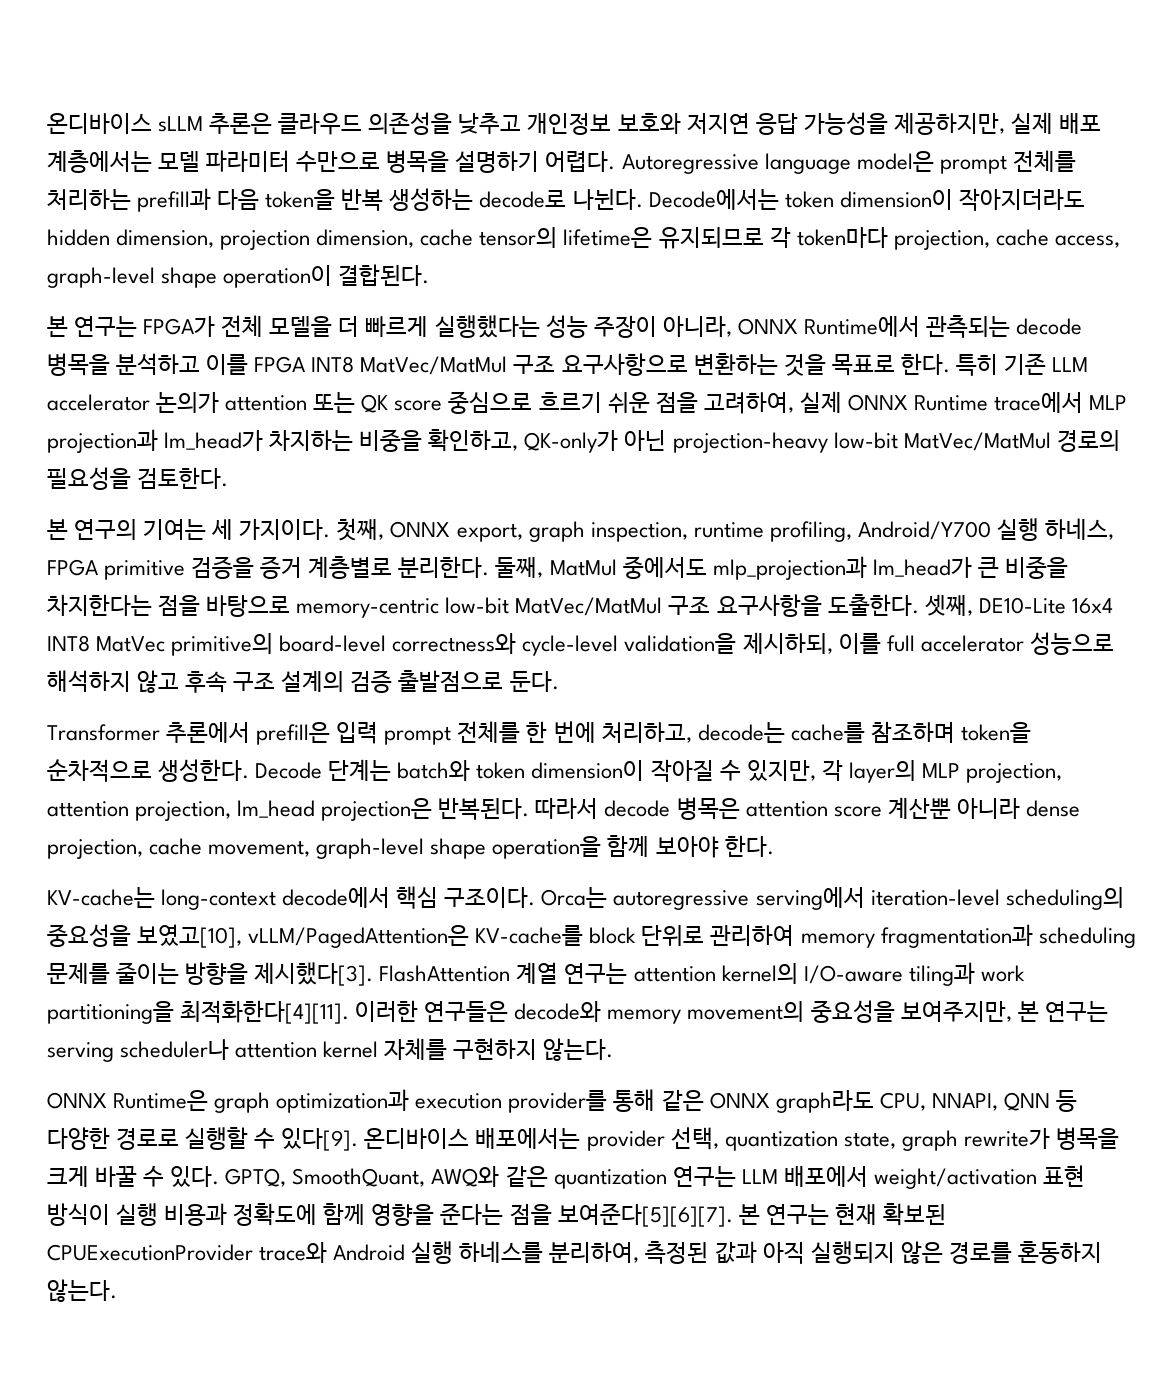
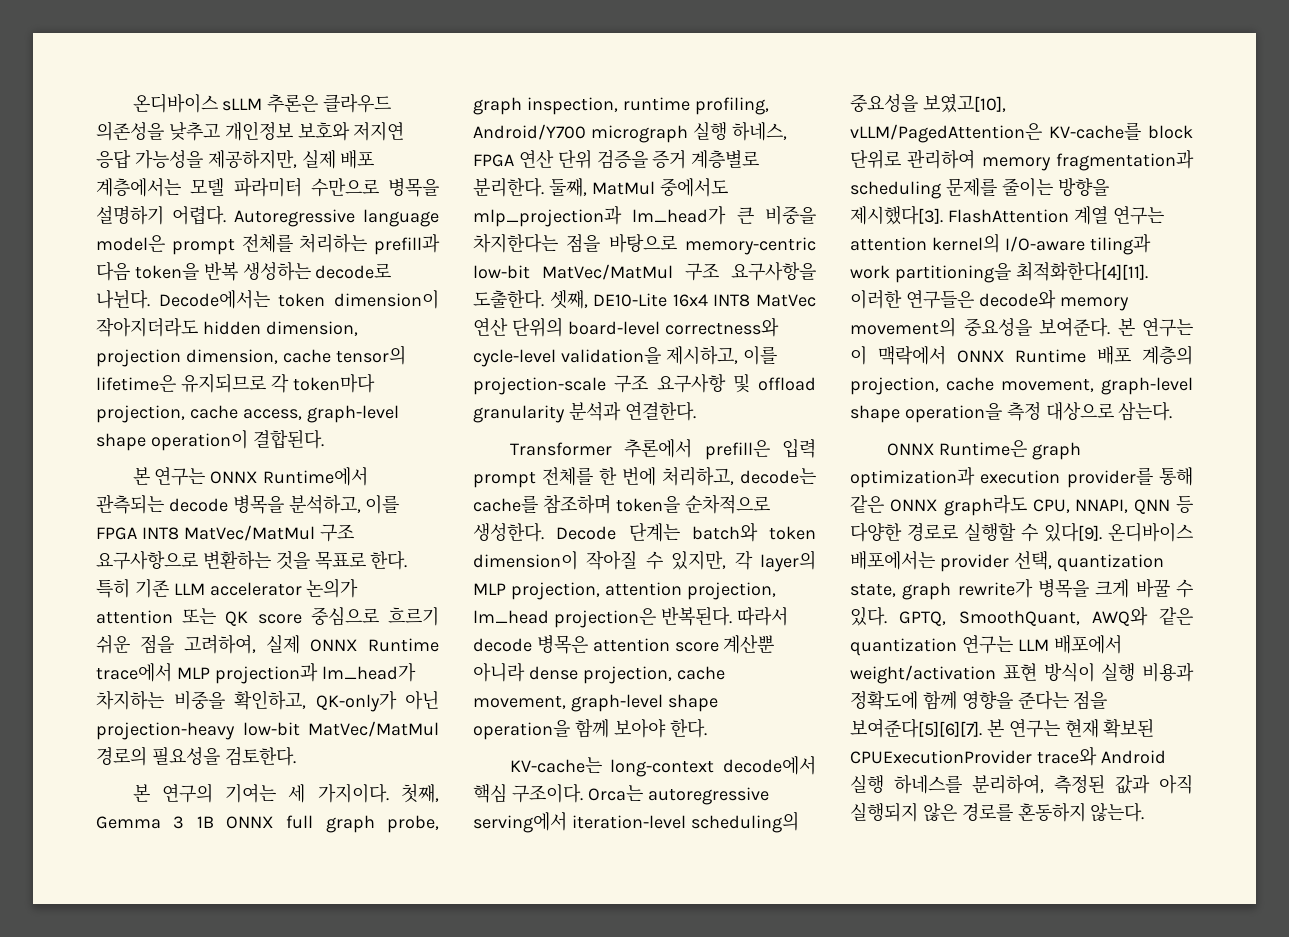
[143,315,732,338] FPGA가 전체 모델을 더 빠르게 실행했다는 성능 주장이 아니라, -> (206, 476) none
[116,353,201,375] 분석하고 -> [288,495,361,514] 분석하고,
[390,521,523,542] ONNX export, -> [96,815,440,833] Gemma 3 1B ONNX full graph probe,
(991, 530) none -> [590,125,688,143] micrograph
[104,560,186,580] primitive -> [518,150,592,169] 연산 단위
[171,633,274,656] primitive의 -> [473,317,563,337] 연산 단위의
[742,632,1114,655] [47,670,559,693] 제시하되, 이를 full accelerator 성능으로 해석하지 않고 후속 구조 설계의 검증 출발점으로 둔다. -> [665,346,777,365] [473,374,816,395] [473,401,696,423] 제시하고, 이를 projection-scale 구조 요구사항 및 offload granularity 분석과 연결한다.
[900,1001,1108,1022] [47,1038,614,1062] 보여주지만, 본 연구는 serving scheduler나 attention kernel 자체를 구현하지 않는다. -> [1039,317,1193,337] [850,345,1193,365] [850,377,1193,395] [850,401,1173,423] 보여준다. 본 연구는 이 맥락에서 ONNX Runtime 배포 계층의 projection, cache movement, graph-level shape operation을 측정 대상으로 삼는다.

